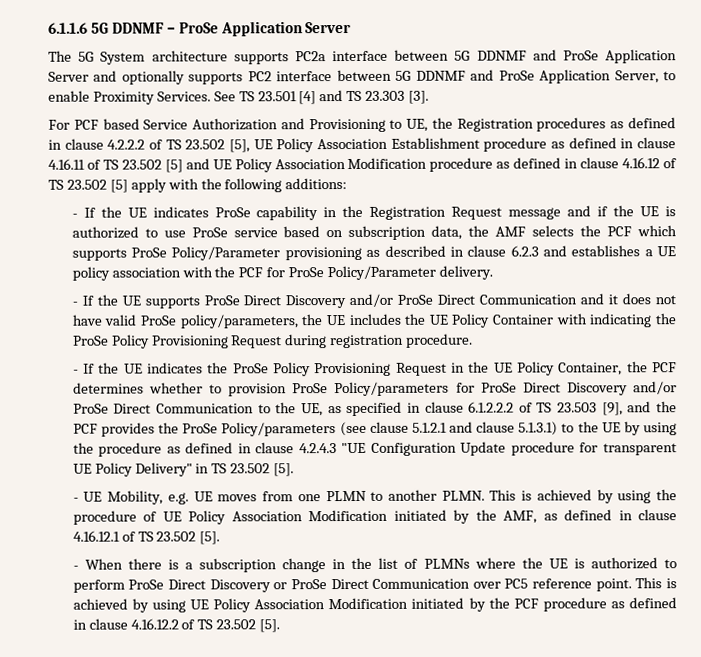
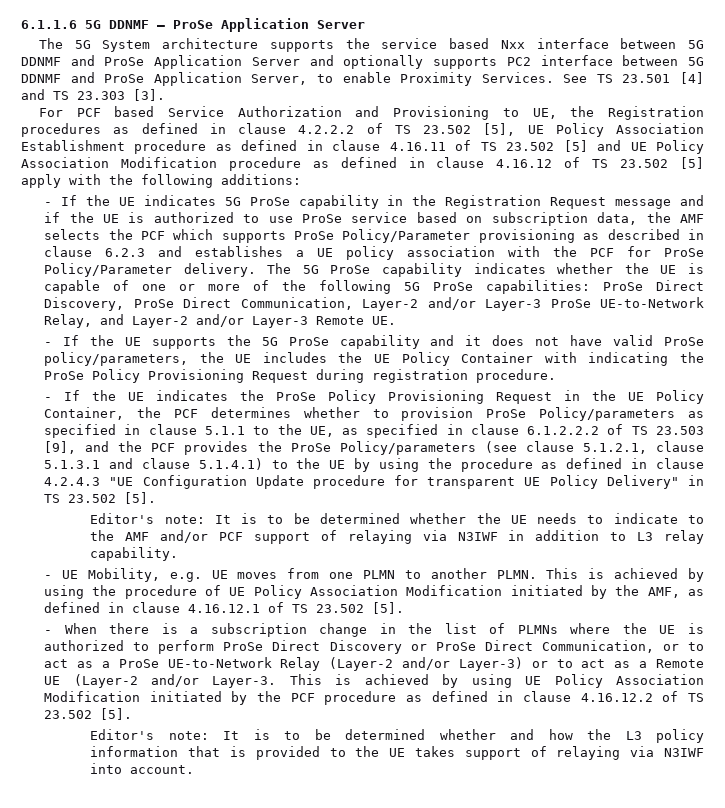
[294,51,326,62] PC2a -> [345,38,525,49] the service based Nxx
(209, 212) none -> [224,197,241,206] 5G
(494, 272) none -> [267,263,704,277] [44,280,704,294] [44,297,704,311] [44,314,397,328] The 5G ProSe capability indicates whether the UE is capable of one or more of the following 5G ProSe capabilities: ProSe Direct Discovery, ProSe Direct Communication, Layer-2 and/or Layer-3 ProSe UE-to-Network Relay, and Layer-2 and/or Layer-3 Remote UE.
[203,293,578,309] ProSe Direct Discovery and/or ProSe Direct Communication -> [226,335,420,349] the 5G ProSe capability
[455,381,677,396] [72,403,255,414] for ProSe Direct Discovery and/or ProSe Direct Communication -> [687,411,704,418] [44,424,245,438] as specified in clause 5.1.1
[411,422,447,433] 5.1.2.1 -> [582,441,704,454] [44,460,101,469] 5.1.2.1, clause 5.1.3.1
[518,421,559,436] 5.1.3.1) -> [198,458,263,470] 5.1.4.1)
(295, 470) none -> [90,513,704,524] [90,530,705,544] [90,547,179,561] // Editor's note: It is to be determined whether the UE needs to indicate to the AMF and/or PCF support of relaying via N3IWF in addition to L3 relay capability.
[372,578,632,592] Communication over PC5 reference point. -> [541,640,705,653] [44,657,705,671] [44,674,277,688] Communication, or to act as a ProSe UE-to-Network Relay (Layer-2 and/or Layer-3) or to act as a Remote UE (Layer-2 and/or Layer-3.
(281, 626) none -> [90,729,704,743] [90,746,704,760] [90,763,195,774] // Editor's note: It is to be determined whether and how the L3 policy information that is provided to the UE takes support of relaying via N3IWF into account.

